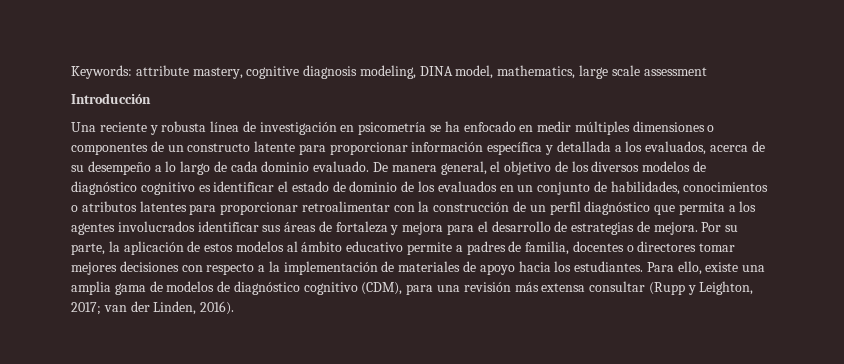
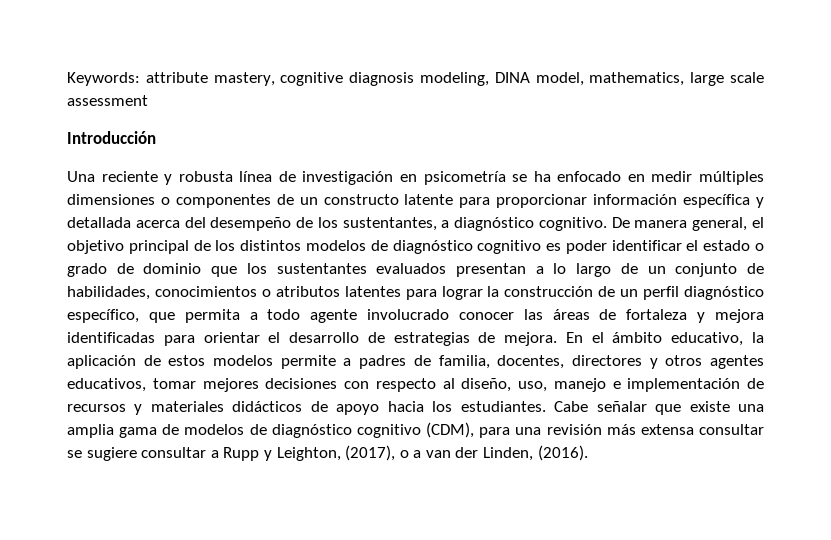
[614,141,765,155] [71,161,370,175] a los evaluados, acerca de su desempeño a lo largo de cada dominio evaluado. -> [135,217,607,231] acerca del desempeño de los sustentantes, a diagnóstico cognitivo.
[554,161,640,172] de los diversos -> [128,240,302,254] principal de los distintos
(211, 188) none -> [565,240,607,254] poder
[332,181,514,192] de dominio de los evaluados en -> [755,243,765,251] [67,263,638,277] o grado de dominio que los sustentantes evaluados presentan a lo largo de
[220,201,415,215] proporcionar retroalimentar con -> [441,286,483,300] lograr
(651, 208) none -> [67,309,139,323] específico,
[739,201,757,212] [71,221,282,235] los agentes involucrados identificar sus -> [267,309,543,323] todo agente involucrado conocer las
[447,224,475,235] para -> [67,332,260,346] identificadas para orientar
[701,222,739,232] [71,243,105,255] Por su parte, -> [565,332,744,346] En el ámbito educativo,
[286,241,404,252] al ámbito educativo -> (274, 360) none
[572,241,697,252] docentes o directores -> [497,355,764,369] [67,378,146,392] docentes, directores y otros agentes educativos,
[258,261,461,275] a la implementación de materiales -> [442,378,764,392] [67,401,303,415] al diseño, uso, manejo e implementación de recursos y materiales didácticos
[646,261,702,275] Para ello, -> [554,401,682,415] Cabe señalar que
[648,281,754,295] [71,302,101,315] (Rupp y Leighton, 2017; -> [67,445,422,461] se sugiere consultar a Rupp y Leighton, (2017), o a
[200,301,235,315] 2016). -> [537,445,588,461] (2016).

